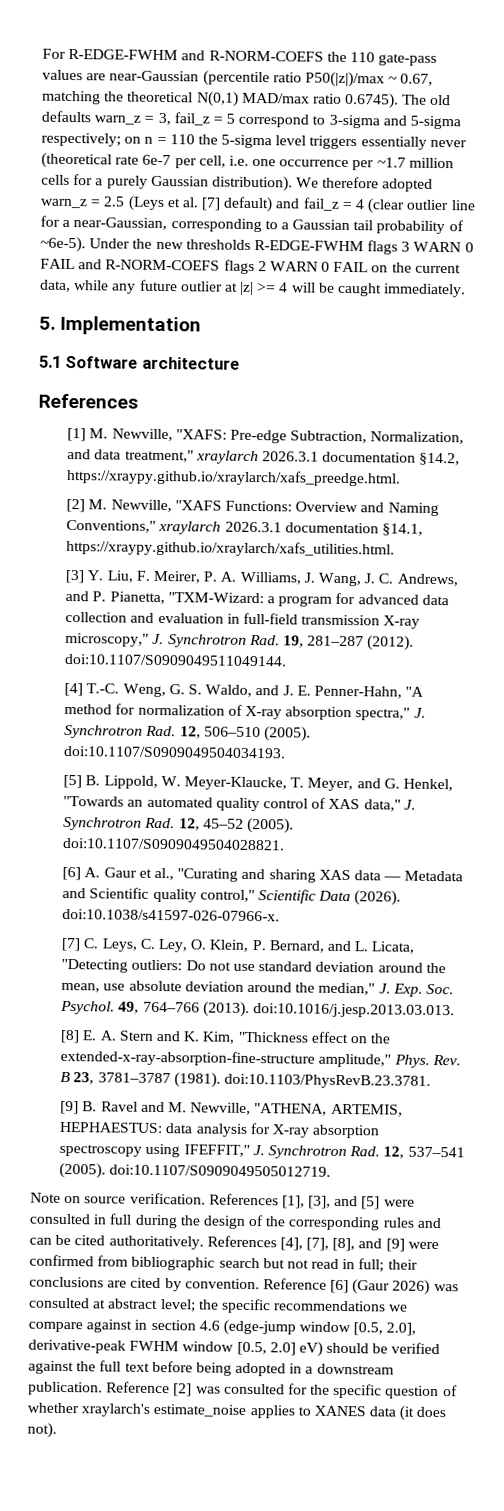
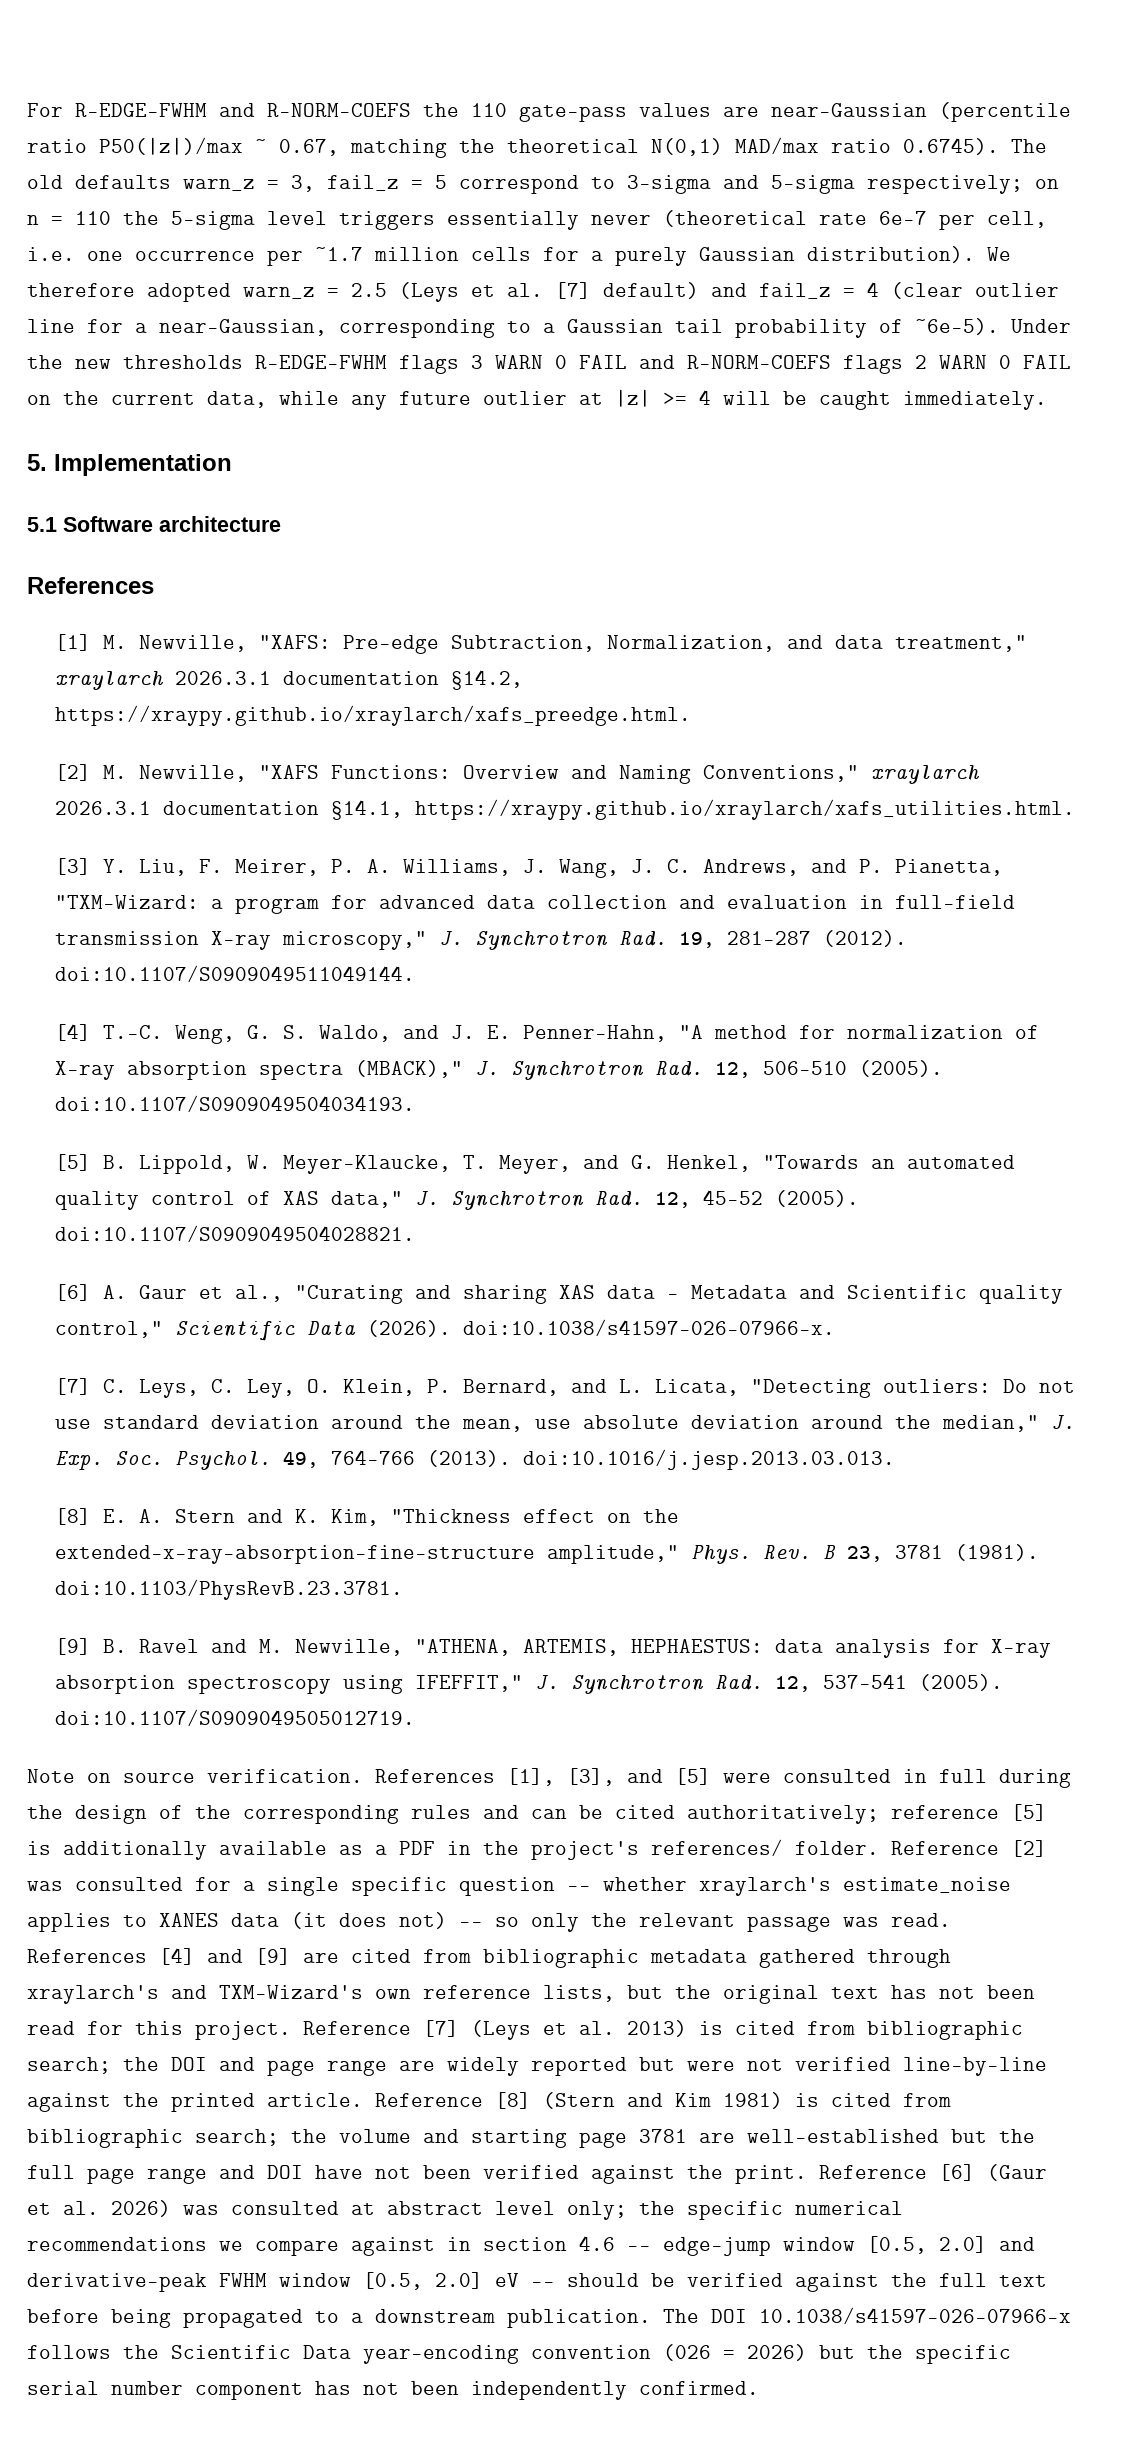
[355,707,411,721] spectra," -> [259,1060,464,1080] spectra (MBACK),"
[97,1072,171,1084] 3781–3787 -> [895,1545,944,1559] 3781
[108,1235,439,1252] [29,1254,418,1273] [29,1276,260,1292] authoritatively. References [4], [7], [8], and [9] were confirmed from bibliographic search but not read in full; their conclusions are cited by convention. -> [687,1804,1047,1824] [27,1839,1047,1860] [27,1877,1011,1896] [27,1912,951,1932] [27,1948,951,1968] [27,1985,1035,2004] [27,2020,1023,2040] [27,2057,1047,2076] [27,2092,951,2112] [27,2129,1035,2148] [27,2165,807,2184] authoritatively; reference [5] is additionally available as a PDF in the project's references/ folder. Reference [2] was consulted for a single specific question -- whether xraylarch's estimate_noise applies to XANES data (it does not) -- so only the relevant passage was read. References [4] and [9] are cited from bibliographic metadata gathered through xraylarch's and TXM-Wizard's own reference lists, but the original text has not been read for this project. Reference [7] (Leys et al. 2013) is cited from bibliographic search; the DOI and page range are widely reported but were not verified line-by-line against the printed article. Reference [8] (Stern and Kim 1981) is cited from bibliographic search; the volume and starting page 3781 are well-established but the full page range and DOI have not been verified against the print.
(391, 1287) none -> [27,2201,99,2215] et al.
[159,1298,271,1314] level; the specific -> [495,2201,903,2220] level only; the specific numerical
[222,1319,417,1336] (edge-jump window [0.5, 2.0], -> [627,2236,1035,2256] -- edge-jump window [0.5, 2.0] and
[298,1341,323,1357] eV) -> [495,2273,555,2287] eV --
[235,1362,303,1377] adopted in -> [183,2309,339,2328] propagated to
[106,1381,458,1400] [27,1402,447,1421] [27,1422,57,1438] Reference [2] was consulted for the specific question of whether xraylarch's estimate_noise applies to XANES data (it does not). -> [663,2307,1071,2324] [27,2344,1011,2364] [27,2381,759,2400] The DOI 10.1038/s41597-026-07966-x follows the Scientific Data year-encoding convention (026 = 2026) but the specific serial number component has not been independently confirmed.

